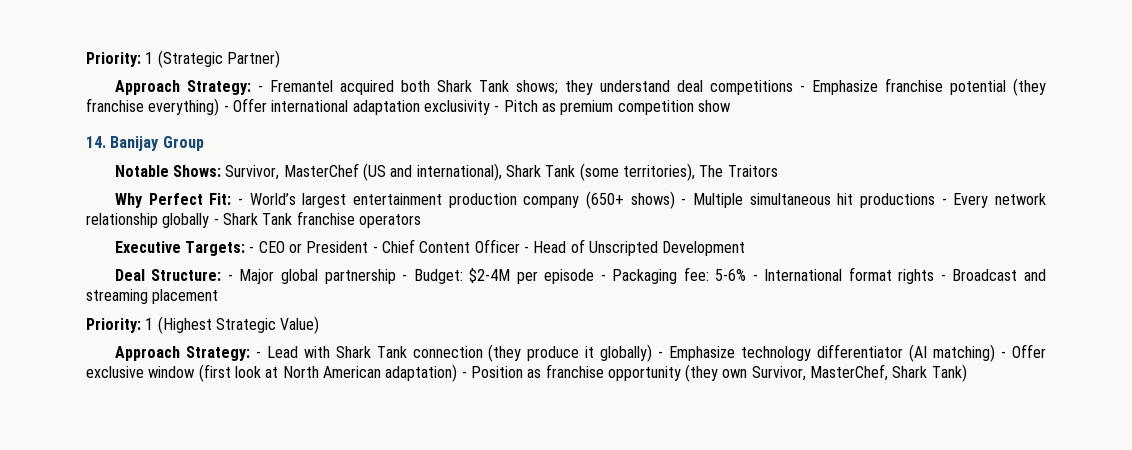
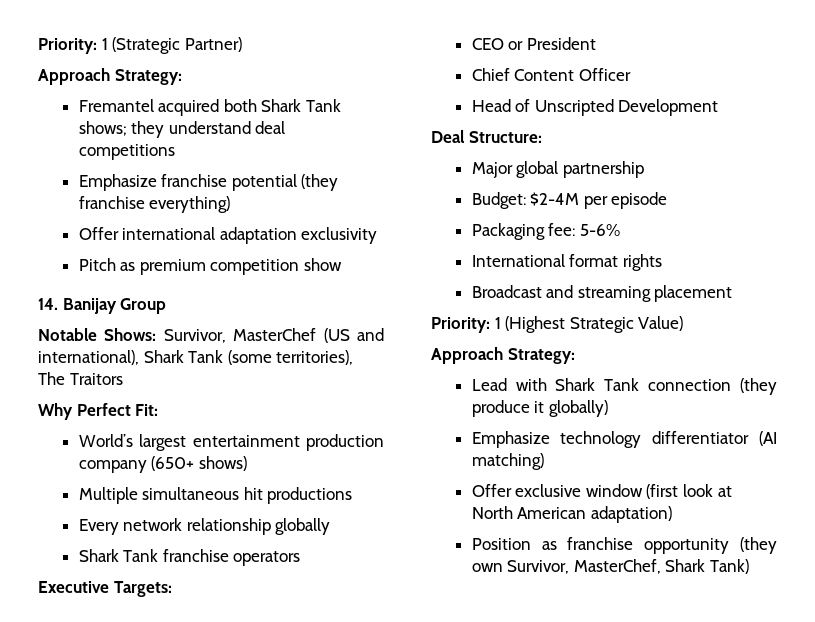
[257,85,263,92] - -> (182, 77) //
[799,85,805,92] - -> (175, 152) //
[223,105,229,112] - -> (231, 204) //
[494,105,500,112] - -> (378, 235) //
[237,198,243,205] - -> (159, 410) //
[681,198,687,205] - -> (247, 463) //
[941,198,947,205] - -> (353, 495) //
[213,218,219,225] - -> (331, 526) //
[249,246,255,253] - -> (172, 589) //
[372,246,378,253] - -> (596, 43) //
[524,246,530,253] - -> (631, 74) //
[227,274,233,281] - -> (542, 137) //
[402,274,408,281] - -> (644, 169) //
[600,274,606,281] - -> (668, 200) //
[752,274,758,281] - -> (620, 230) //
[940,274,946,281] - -> (662, 262) //
[255,351,261,358] - -> (575, 356) //
[658,351,664,358] - -> (608, 408) //
[1001,351,1007,358] - -> (544, 461) //
[461,371,467,378] - -> (672, 514) //

